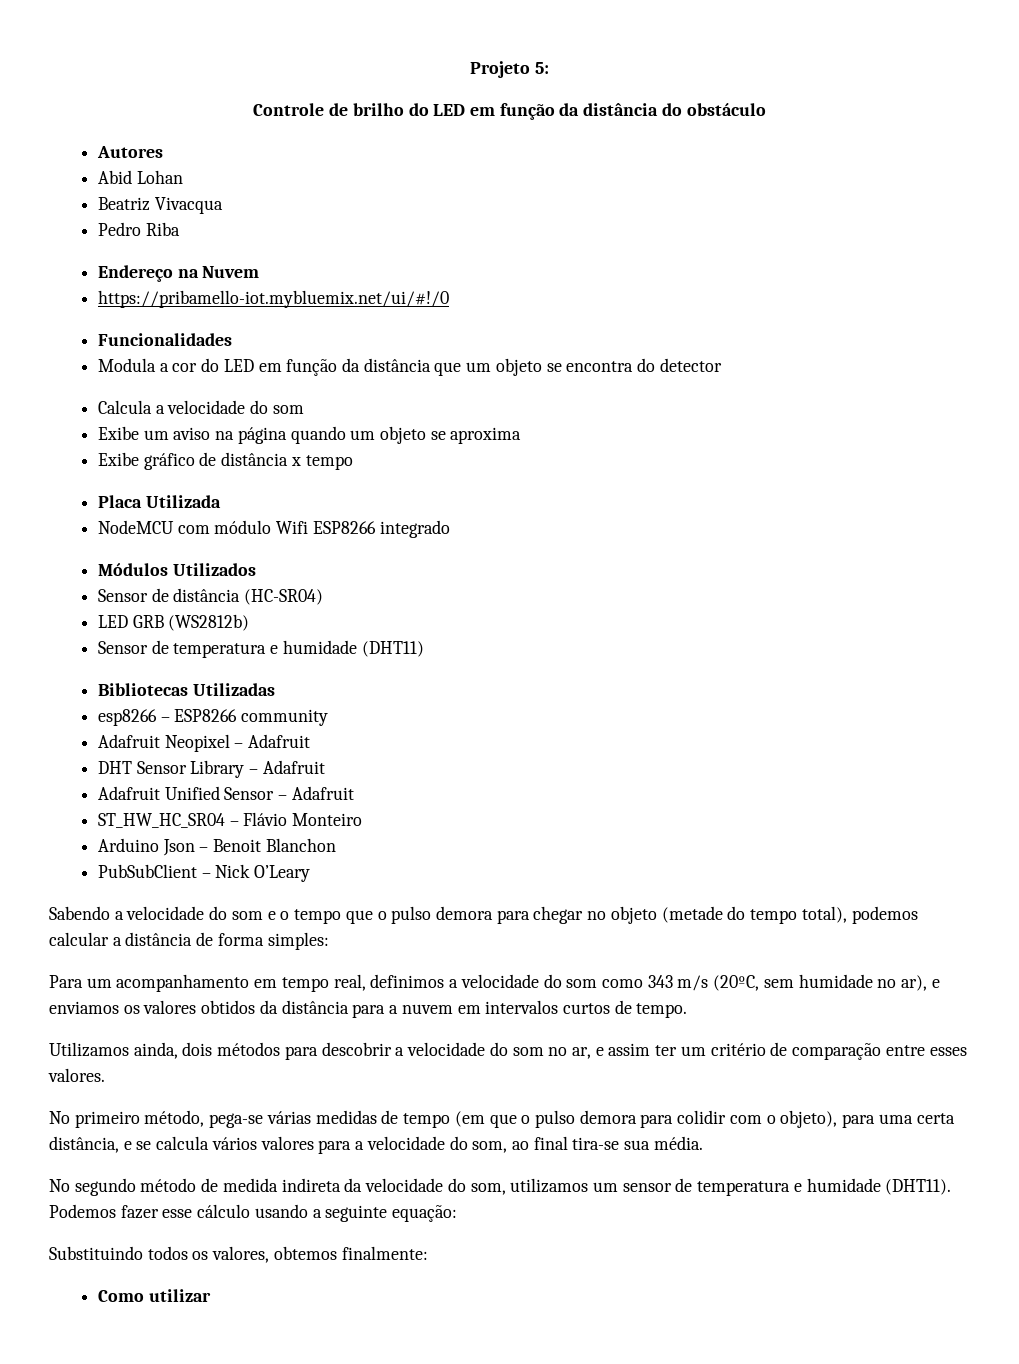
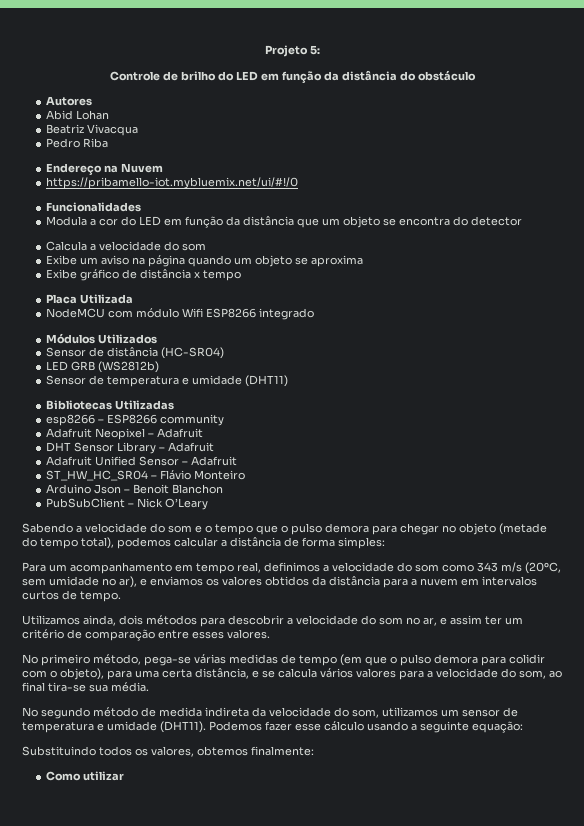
[282,640,357,654] humidade -> [192,375,243,385] umidade
[798,974,873,988] humidade -> [49,576,99,586] umidade
[806,1178,881,1192] humidade -> [107,721,157,731] umidade

